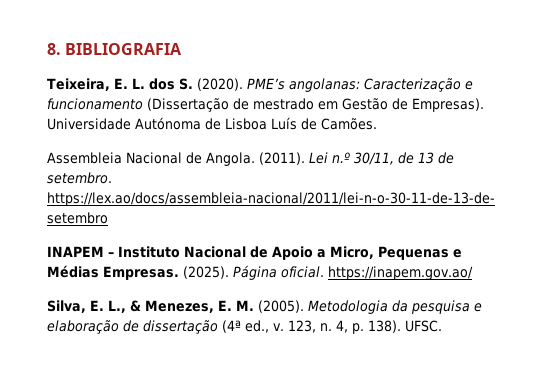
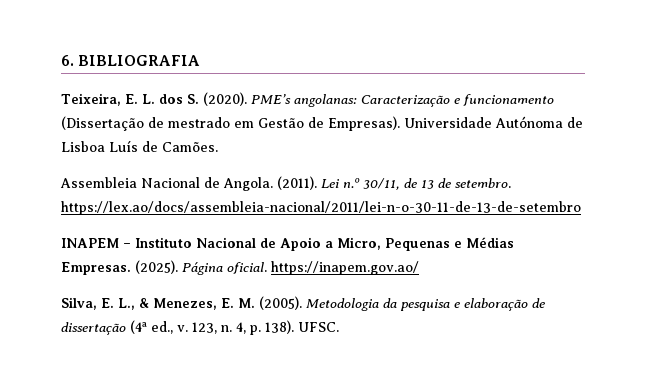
[47,43,61,55] 8. -> [61,55,74,66] 6.

